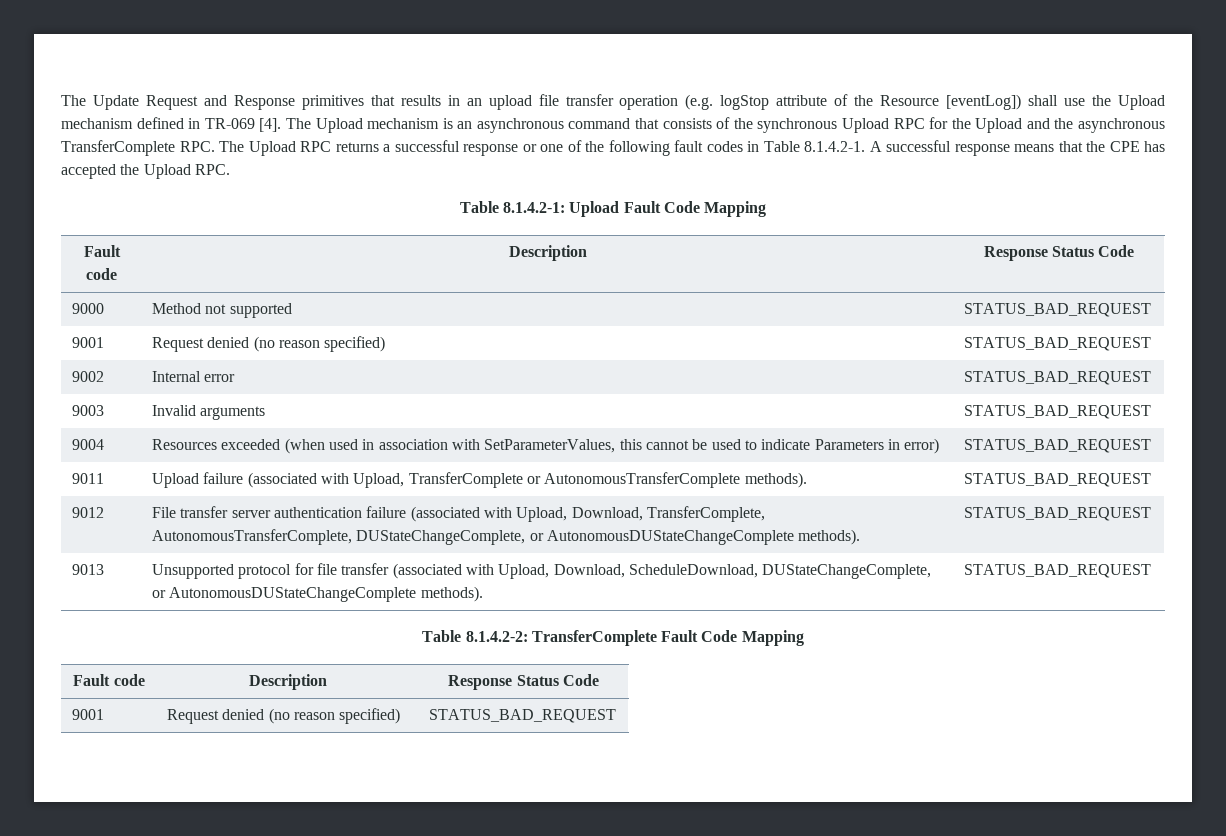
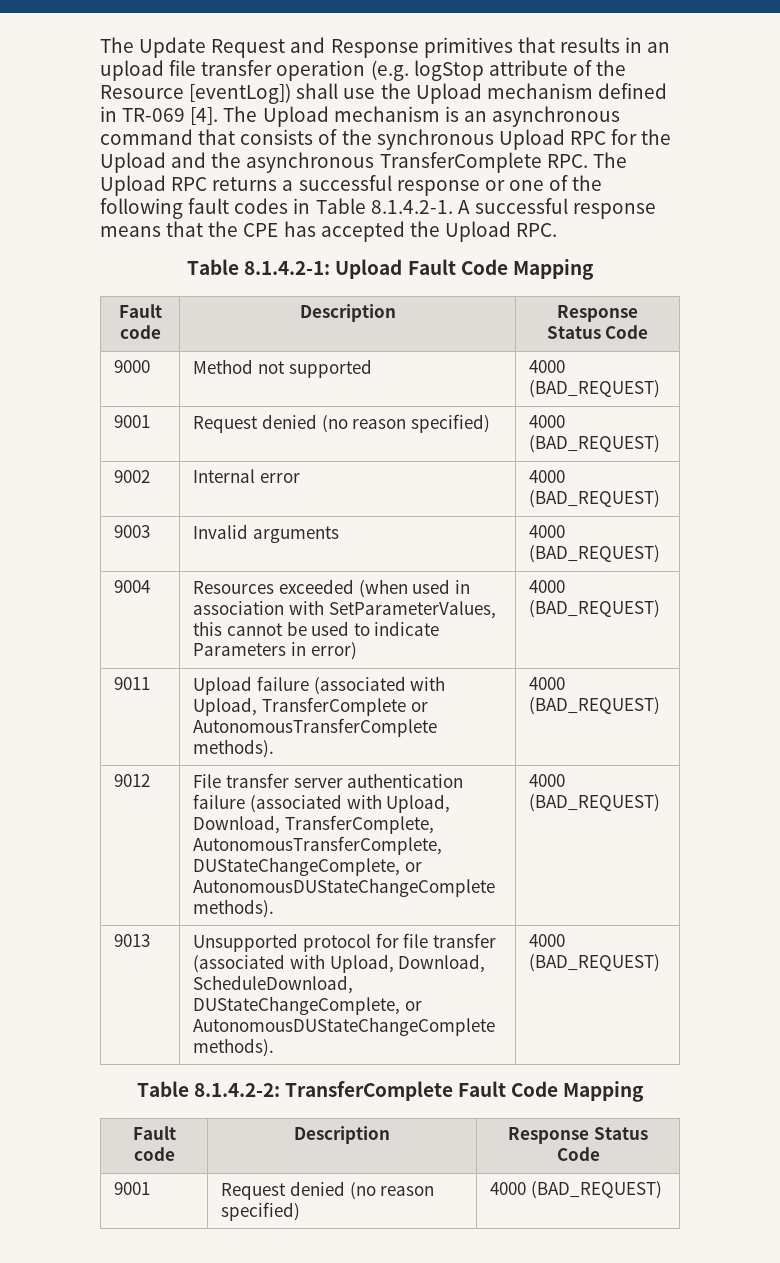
[964,303,1152,317] [72,337,105,348] [152,336,386,352] [964,337,1152,351] STATUS_BAD_REQUEST // 9001 | Request denied (no reason specified) | STATUS_BAD_REQUEST -> [529,360,566,373] [529,380,661,398] [114,415,151,428] [193,414,490,433] [529,415,566,428] [529,435,661,453] 4000 (BAD_REQUEST) // 9001 | Request denied (no reason specified) | 4000 (BAD_REQUEST)
[964,371,1152,385] STATUS_BAD_REQUEST -> [529,470,566,483] [529,490,661,508] 4000 (BAD_REQUEST)
[964,405,1152,419] STATUS_BAD_REQUEST -> [529,525,566,538] [529,545,661,563] 4000 (BAD_REQUEST)
[964,439,1152,453] STATUS_BAD_REQUEST -> [529,580,566,593] [529,600,661,618] 4000 (BAD_REQUEST)
[964,473,1152,487] STATUS_BAD_REQUEST -> [529,677,566,690] [529,697,661,715] 4000 (BAD_REQUEST)
[964,507,1152,521] STATUS_BAD_REQUEST -> [529,774,566,787] [529,794,661,812] 4000 (BAD_REQUEST)
[964,564,1152,578] STATUS_BAD_REQUEST -> [529,934,566,947] [529,954,661,972] 4000 (BAD_REQUEST)
[429,709,617,723] STATUS_BAD_REQUEST -> [490,1181,663,1199] 4000 (BAD_REQUEST)

